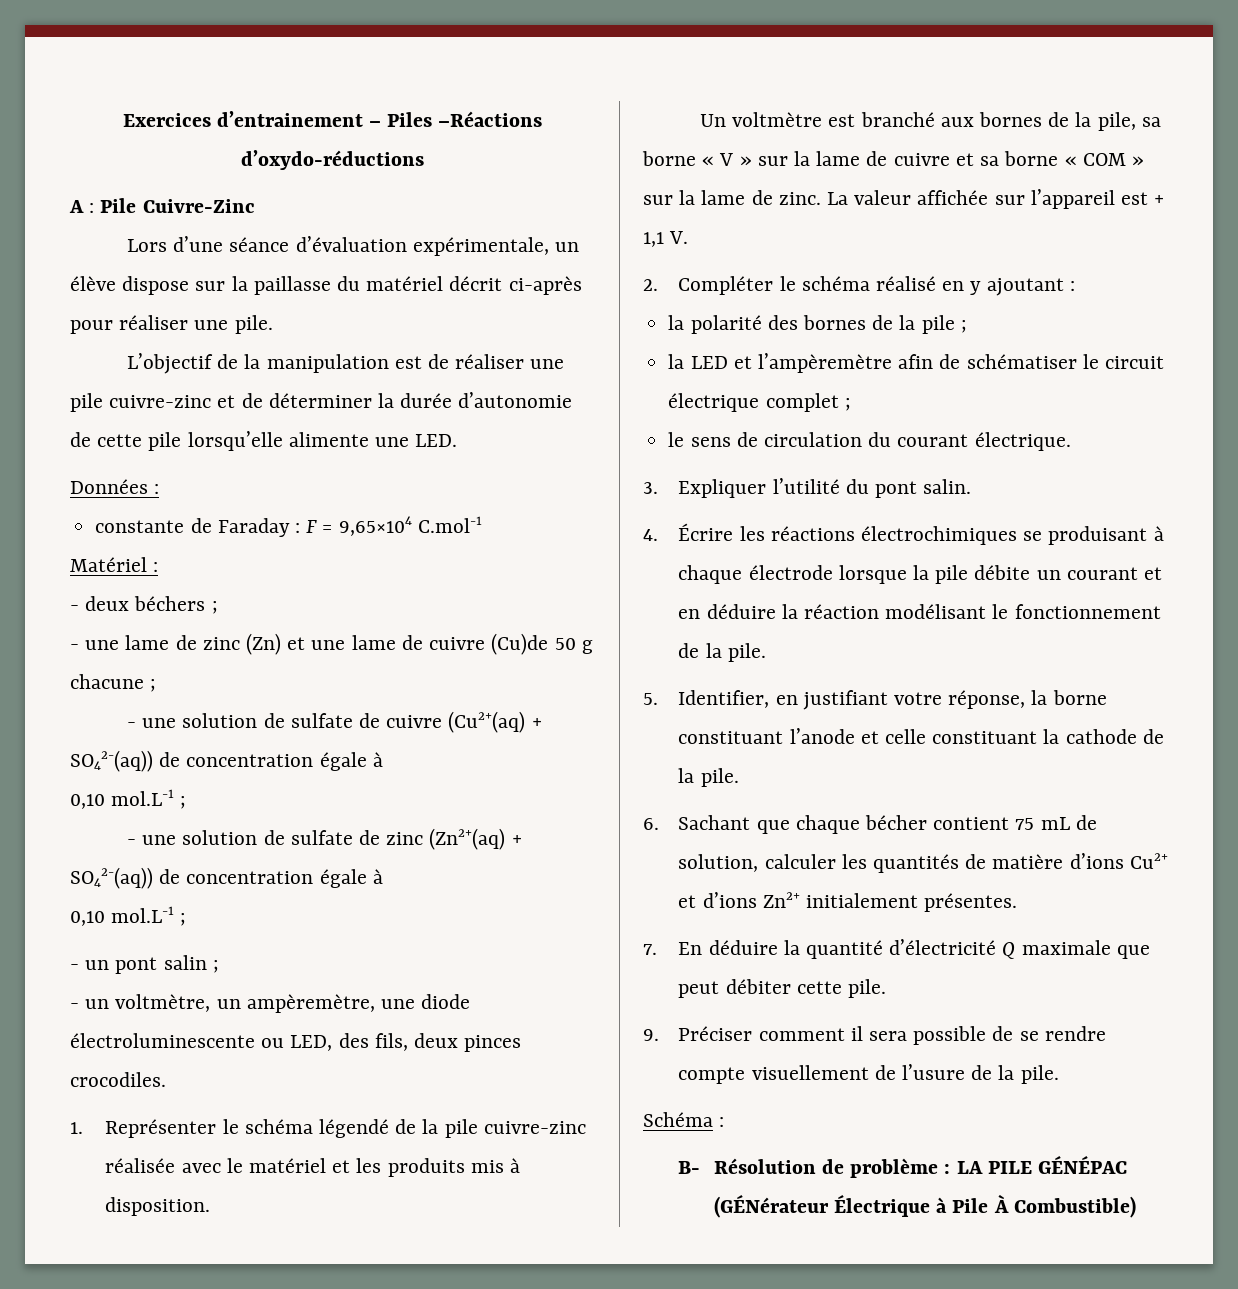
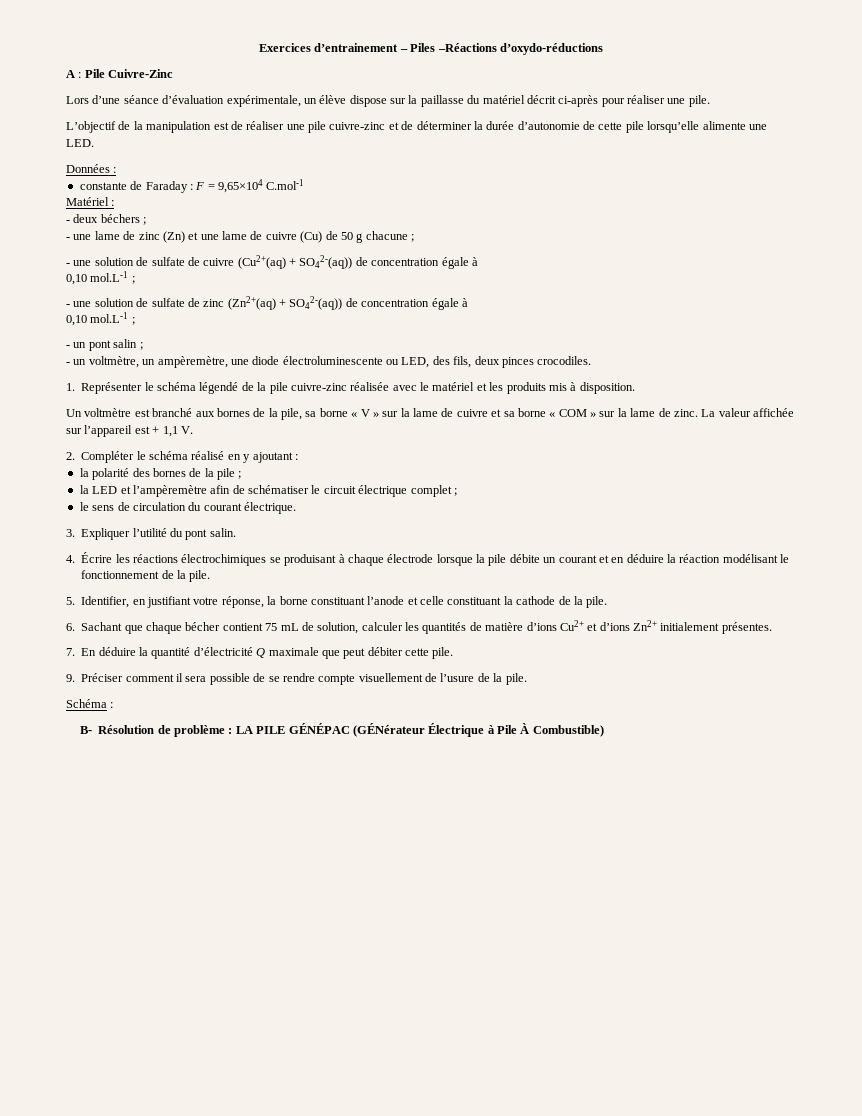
[491,633,549,655] (Cu)de -> [300,231,338,243] (Cu) de

